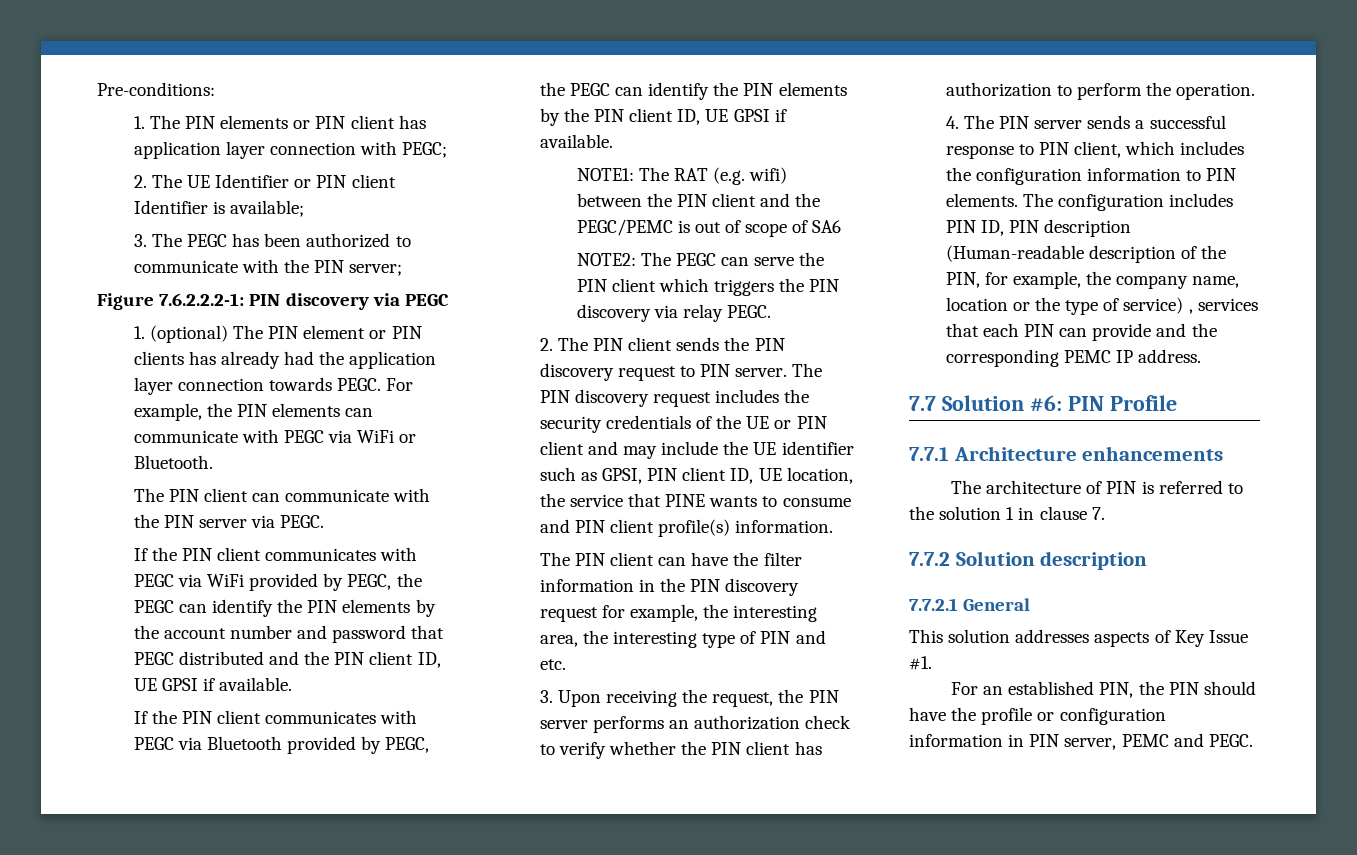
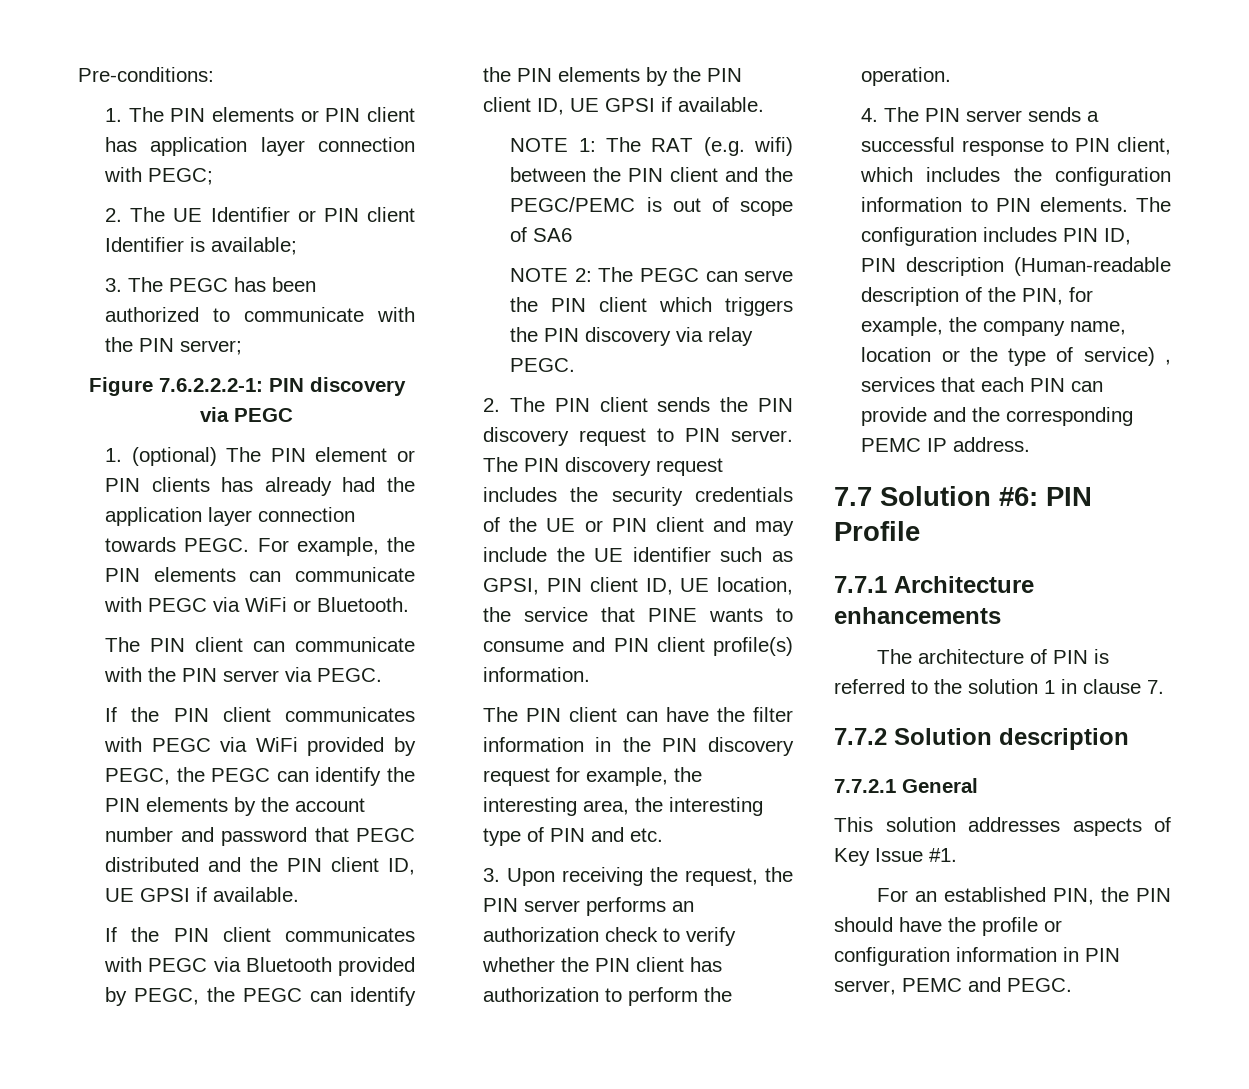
[576,168,634,181] NOTE1: -> [510,138,596,152] NOTE 1:
[576,253,636,266] NOTE2: -> [510,268,592,282] NOTE 2:

